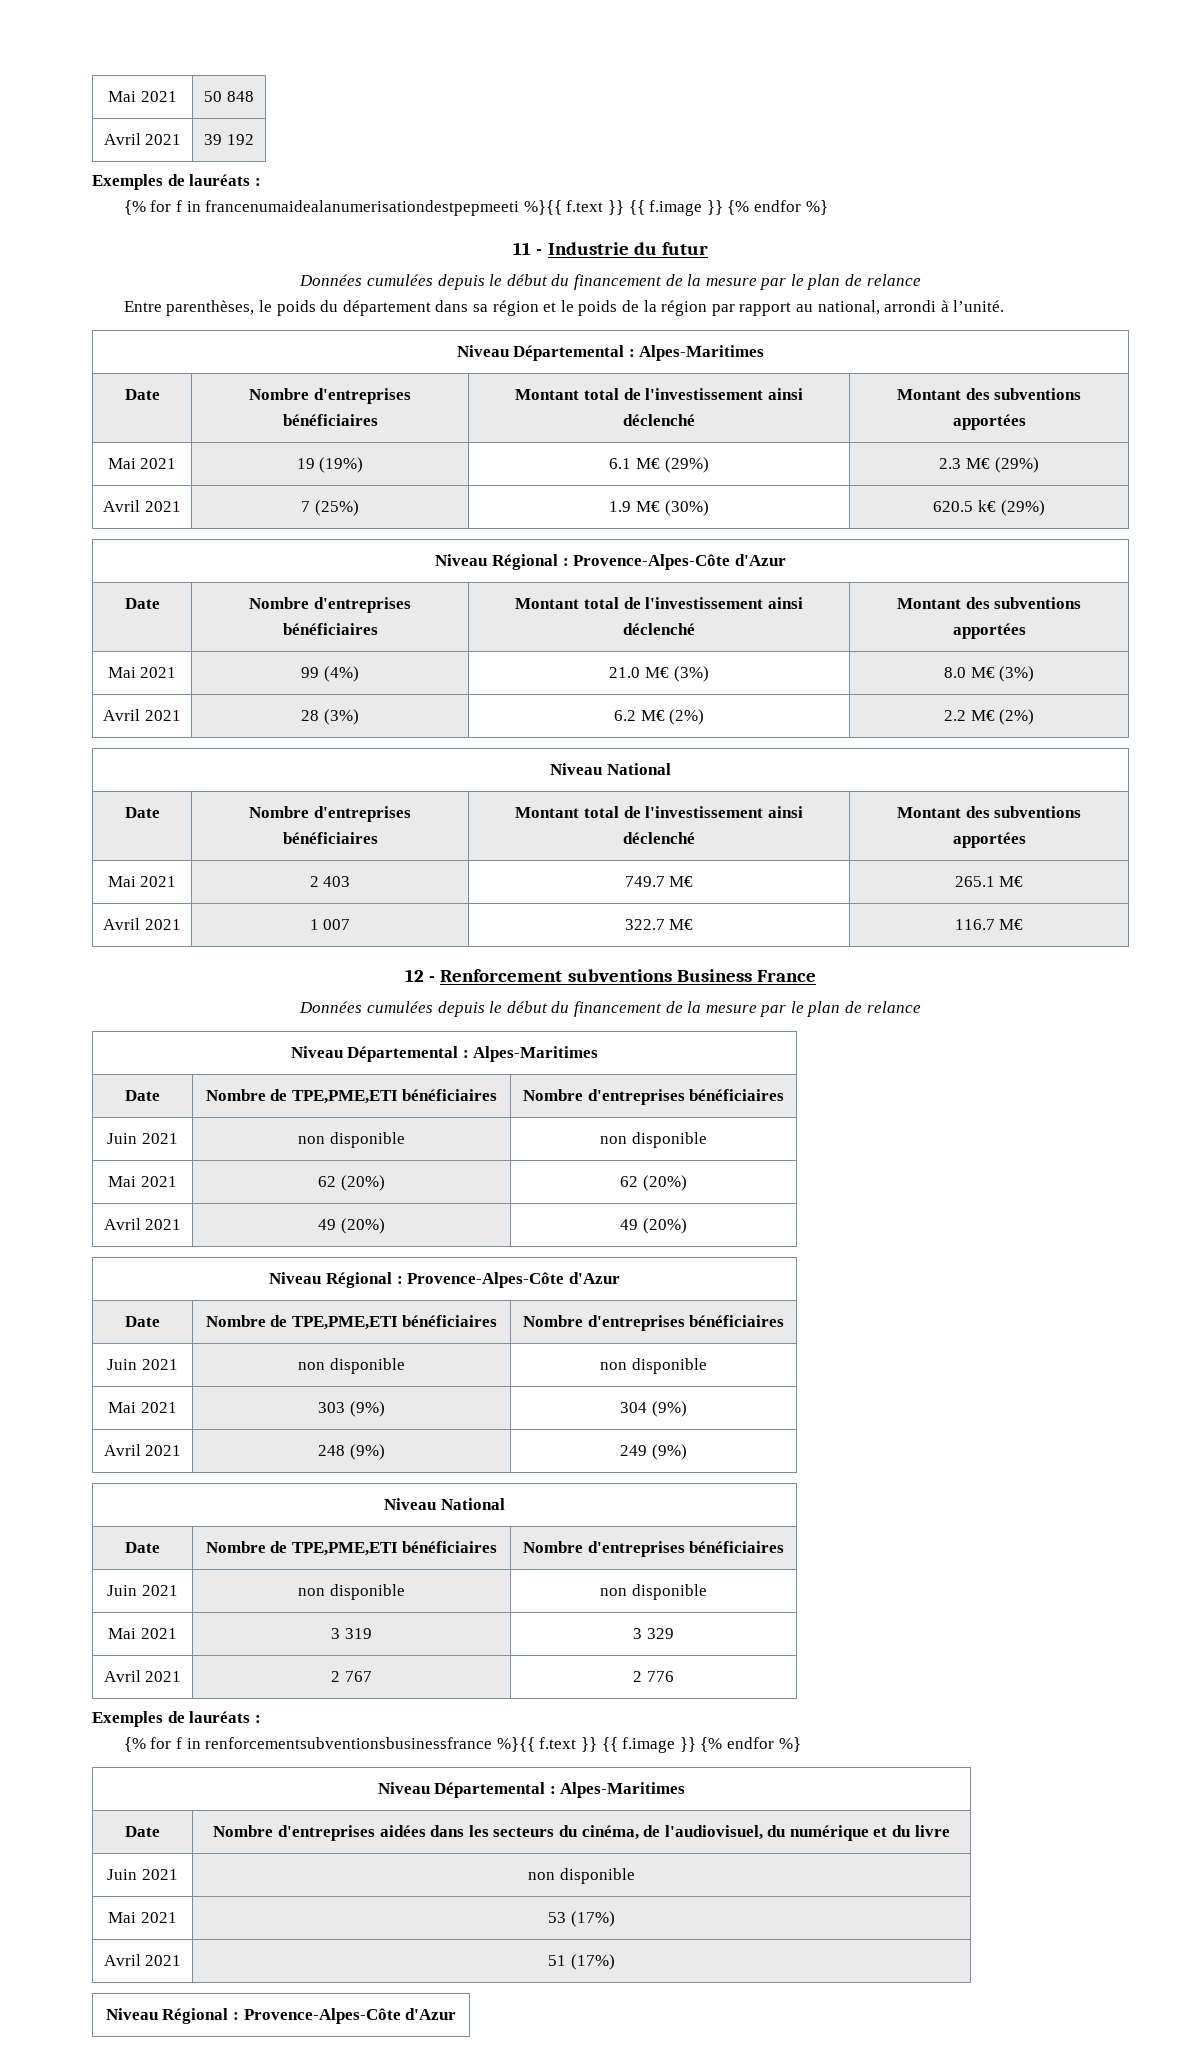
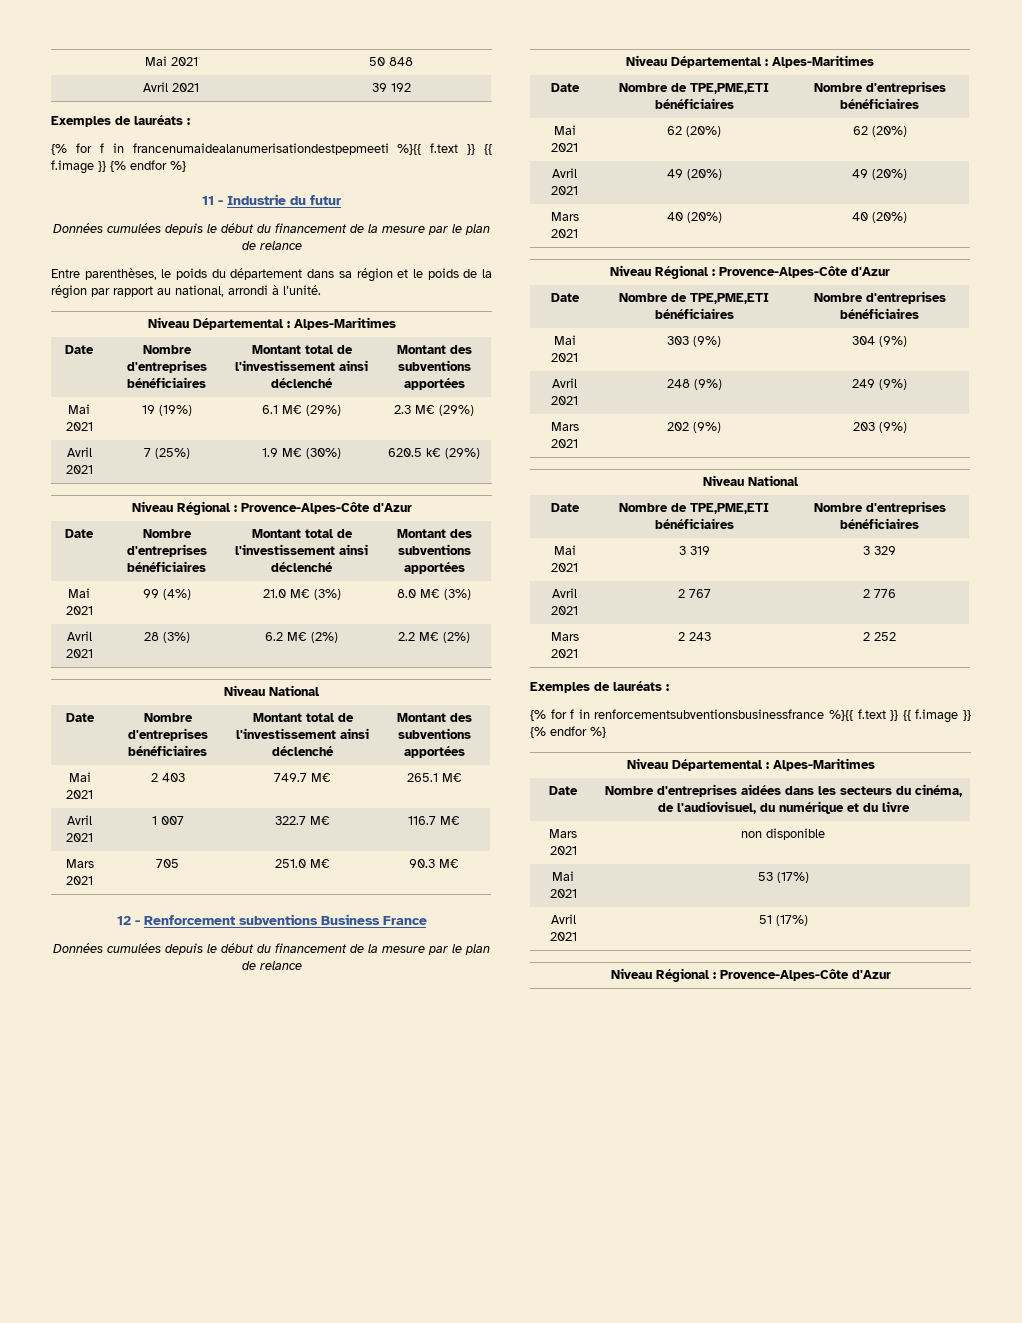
(1024, 924) none -> [65,859,94,868] [66,876,93,885] [156,859,179,868] [275,859,330,868] [409,859,459,868] // Mars 2021 | 705 | 251.0 M€ | 90.3 M€
[107,1133,178,1144] [298,1132,405,1148] [600,1132,707,1148] // Juin 2021 | non disponible | non disponible -> (919, 103) none
(687, 1226) none -> [550,212,579,221] [551,229,578,238] [666,212,722,223] [852,212,907,223] // Mars 2021 | 40 (20%) | 40 (20%)
[107,1359,178,1370] [298,1358,405,1374] [600,1358,707,1374] // Juin 2021 | non disponible | non disponible -> (919, 313) none
(687, 1452) none -> [550,422,579,431] [551,439,578,448] [667,422,721,433] [852,422,907,433] // Mars 2021 | 202 (9%) | 203 (9%)
[107,1585,178,1596] [298,1584,405,1600] [600,1584,707,1600] // Juin 2021 | non disponible | non disponible -> (919, 523) none
(674, 1676) none -> [550,632,579,641] [551,649,578,658] [677,632,711,641] [863,632,896,641] // Mars 2021 | 2 243 | 2 252
[107,1869,138,1880] Juin -> [549,829,577,838] Mars

